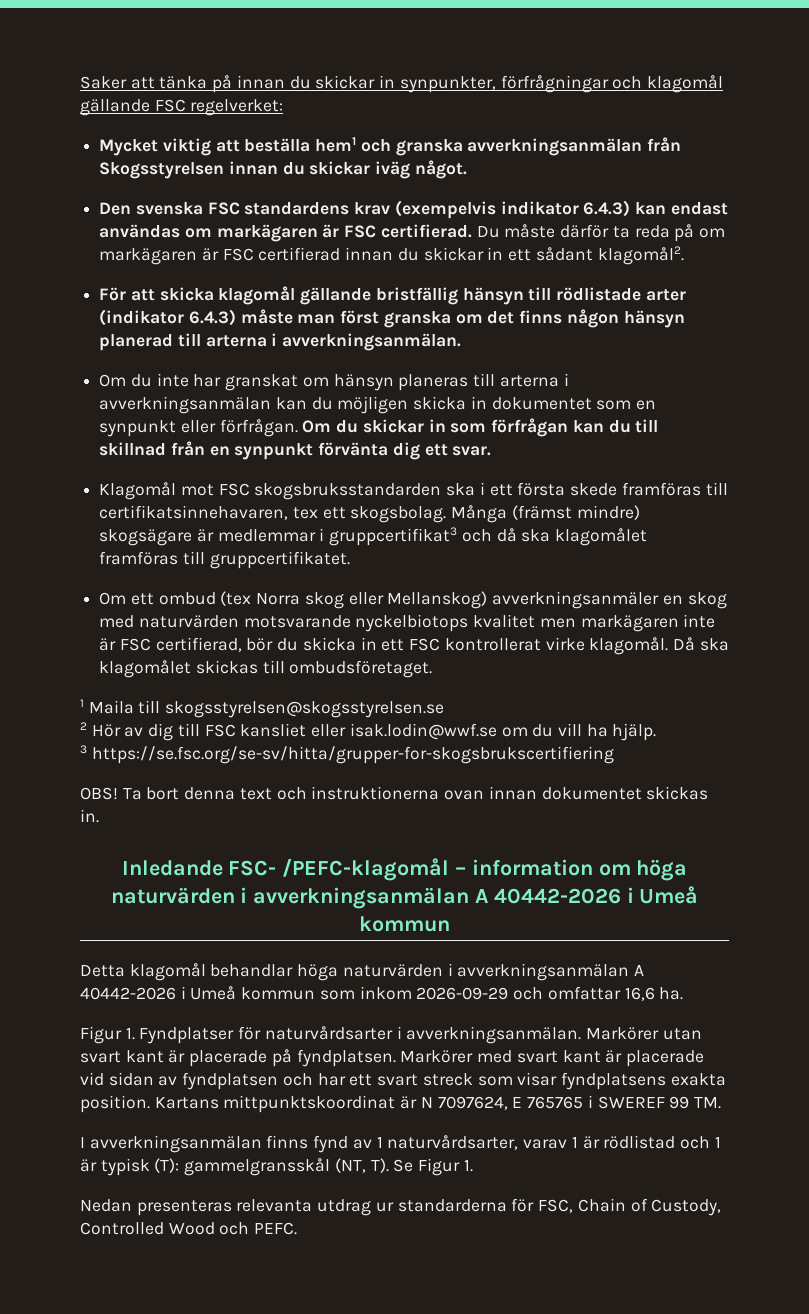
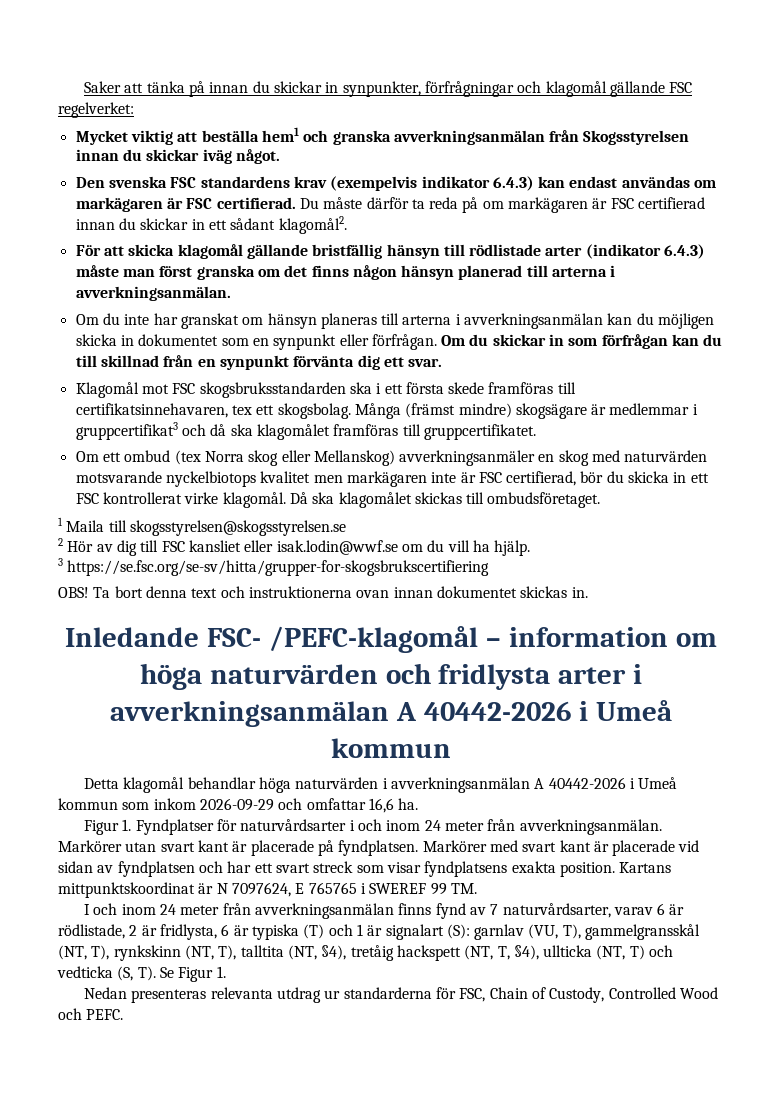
(235, 895) none -> [385,663,627,690] och fridlysta arter
(402, 1032) none -> [357,819,516,831] och inom 24 meter från
(85, 1142) none -> [93,903,251,915] och inom 24 meter från
[376,1136,383,1148] 1 -> [490,904,499,915] 7
[571,1135,721,1149] [80,1158,366,1176] 1 är rödlistad och 1 är typisk (T): gammelgransskål (NT, -> [657,903,685,915] [58,924,701,940] [58,945,674,961] [57,966,134,981] 6 är rödlistade, 2 är fridlysta, 6 är typiska (T) och 1 är signalart (S): garnlav (VU, T), gammelgransskål (NT, T), rynkskinn (NT, T), talltita (NT, §4), tretåig hackspett (NT, T, §4), ullticka (NT, T) och vedticka (S,

